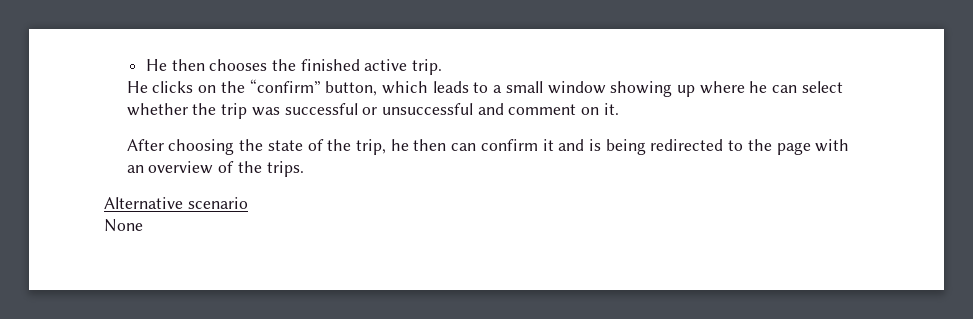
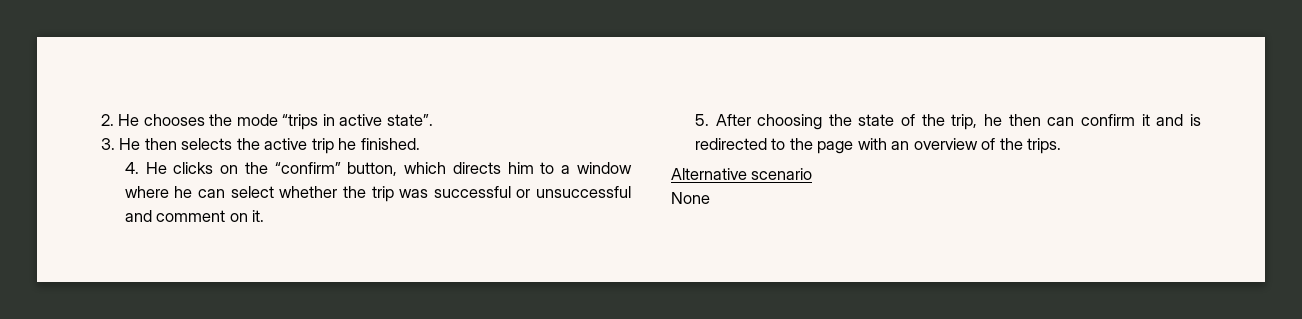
[145,59,443,75] He then chooses the finished active trip. // -> [101,114,433,130] [101,138,420,154] [124,162,139,174] 2. He chooses the mode “trips in active state”. // 3. He then selects the active trip he finished. // 4.
[432,81,696,97] leads to a small window showing up -> [452,162,632,174] directs him to a window
(619, 109) none -> [694,114,709,126] 5.
[605,139,646,155] being -> (1201, 120) none

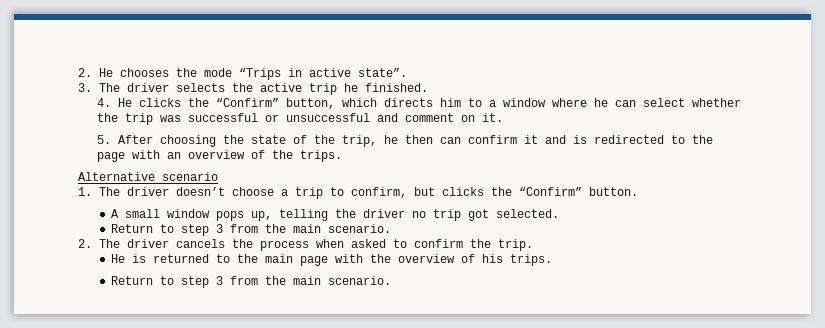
[282,114,319,130] “trips -> [239,68,281,80] “Trips
[119,138,177,150] He then -> [99,83,169,92] The driver
[220,162,341,174] on the “confirm” -> [188,98,280,107] the “Confirm”
[671,192,710,204] // None -> [78,187,638,199] [110,209,559,221] [110,224,391,236] [78,239,533,251] [110,254,552,266] [110,276,391,288] // 1. The driver doesn’t choose a trip to confirm, but clicks the “Confirm” button. // A small window pops up, telling the driver no trip got selected. // Return to step 3 from the main scenario. // 2. The driver cancels the process when asked to confirm the trip. // He is returned to the main page with the overview of his trips. // Return to step 3 from the main scenario.

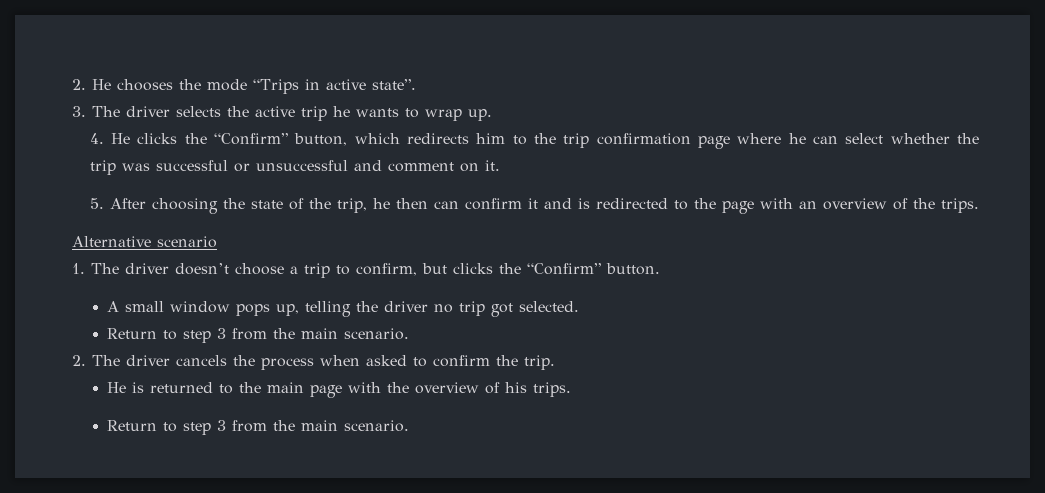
[365,83,428,92] finished. -> [356,108,492,121] wants to wrap up.
[384,98,434,107] directs -> [407,133,470,144] redirects
[489,98,547,107] a window -> [534,133,731,149] the trip confirmation page

